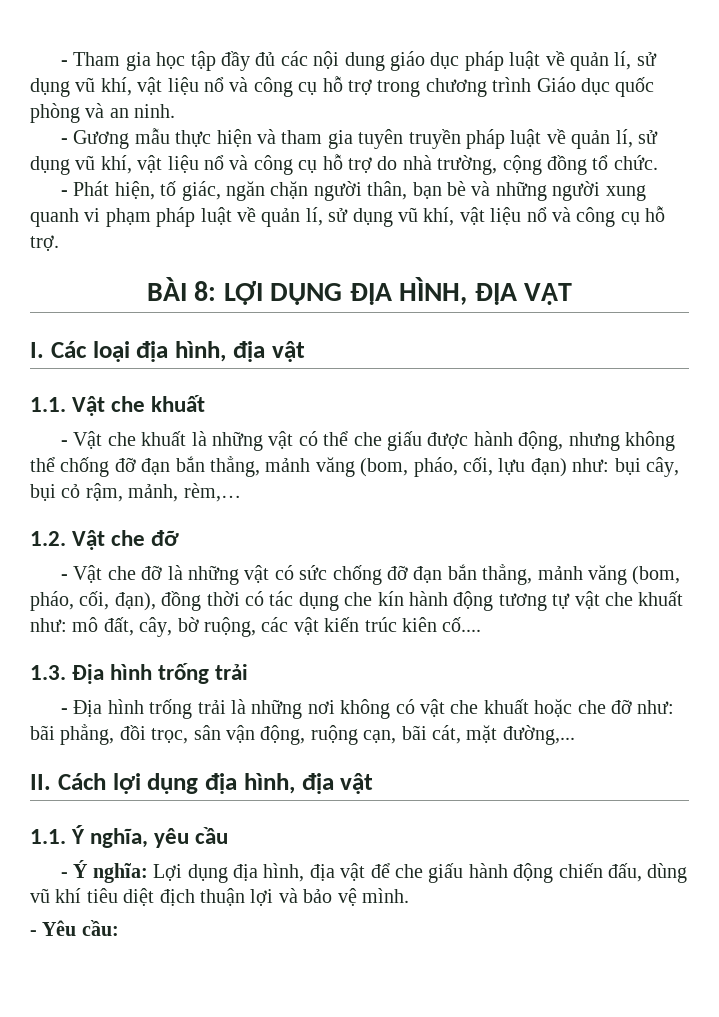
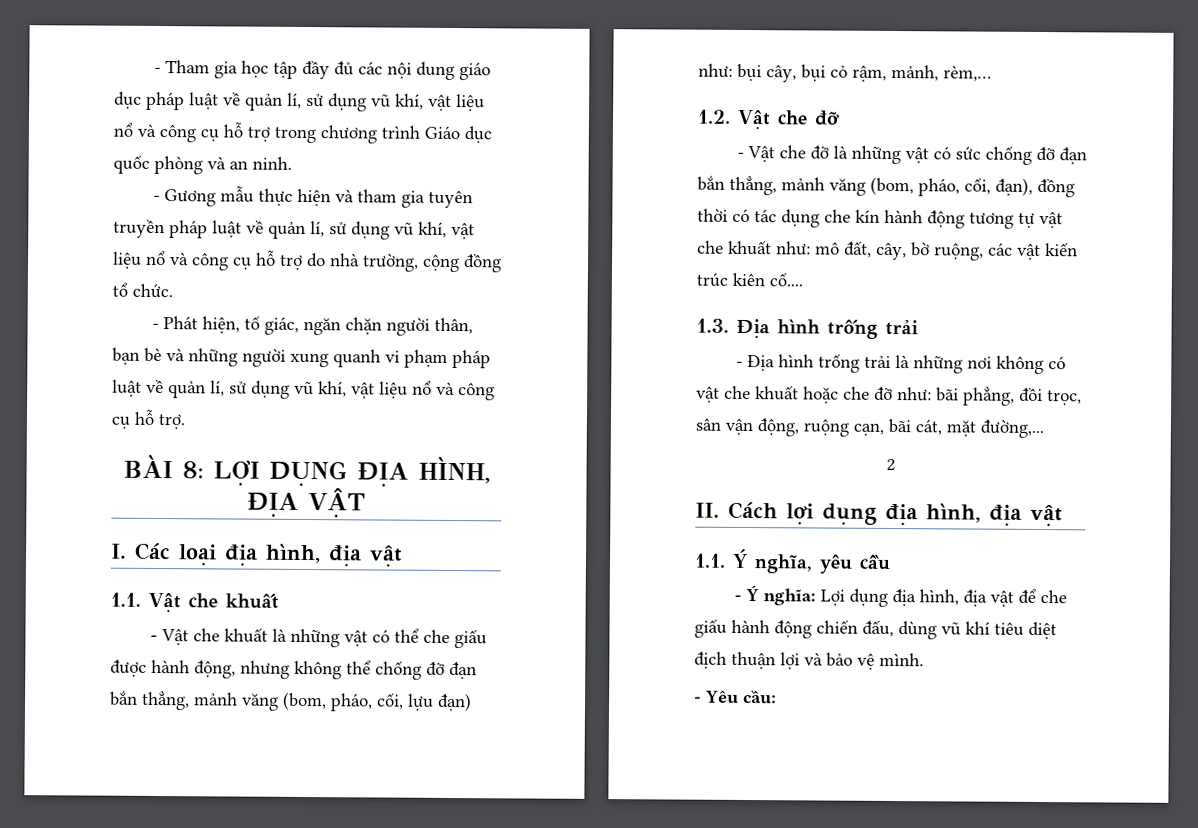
(575, 735) none -> [885,458,896,472] // 2

